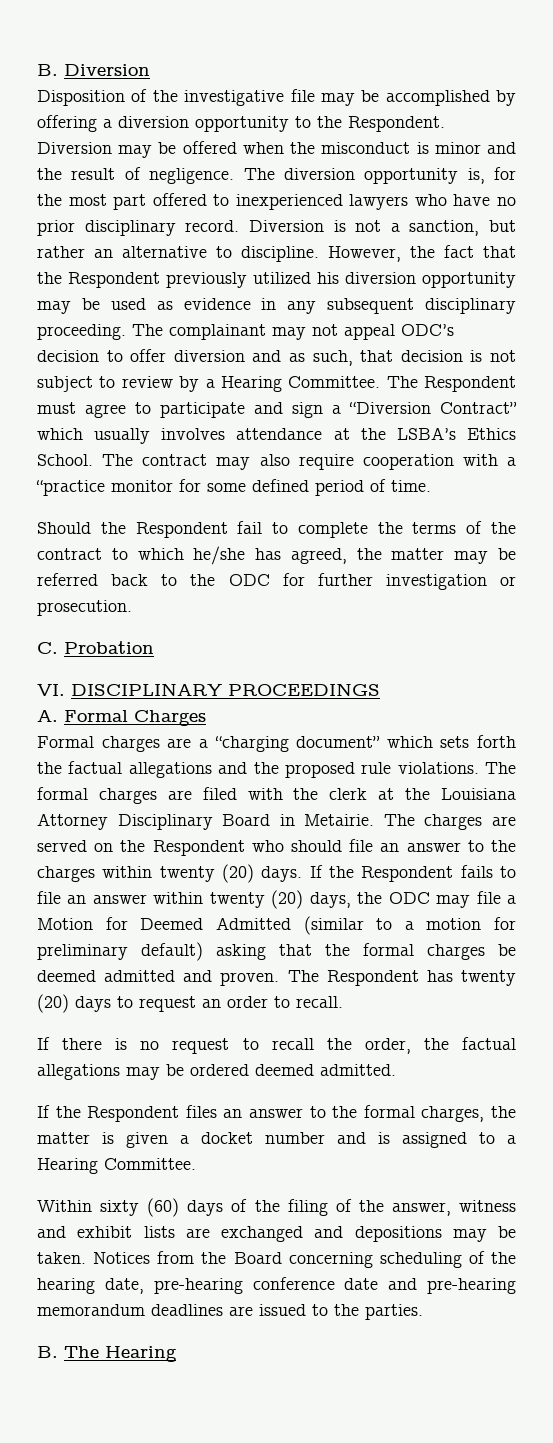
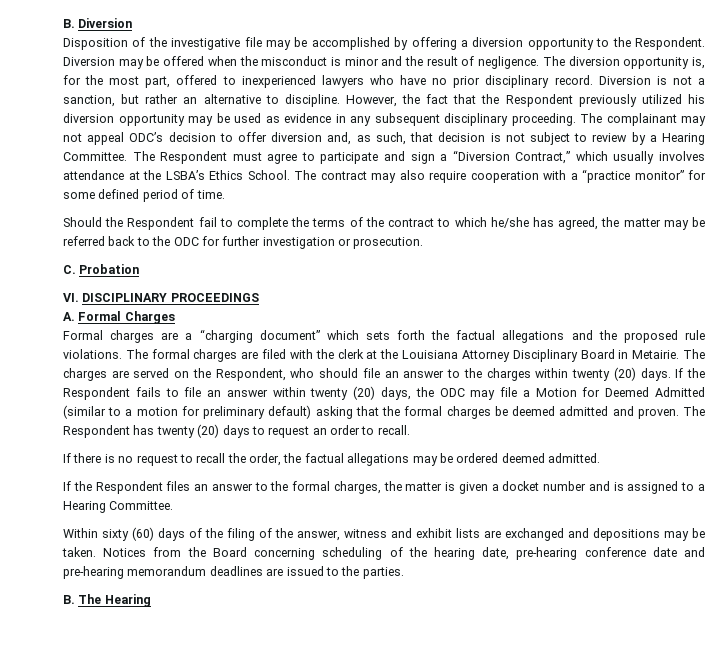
[113,194,147,210] part -> [145,76,171,88] part,
[252,350,282,362] and -> [327,132,352,145] and,
[440,402,517,414] Contract” -> [515,151,571,164] Contract,”
[111,480,173,492] monitor -> [634,170,684,180] monitor”
[152,840,245,856] Respondent -> [215,368,286,381] Respondent,

